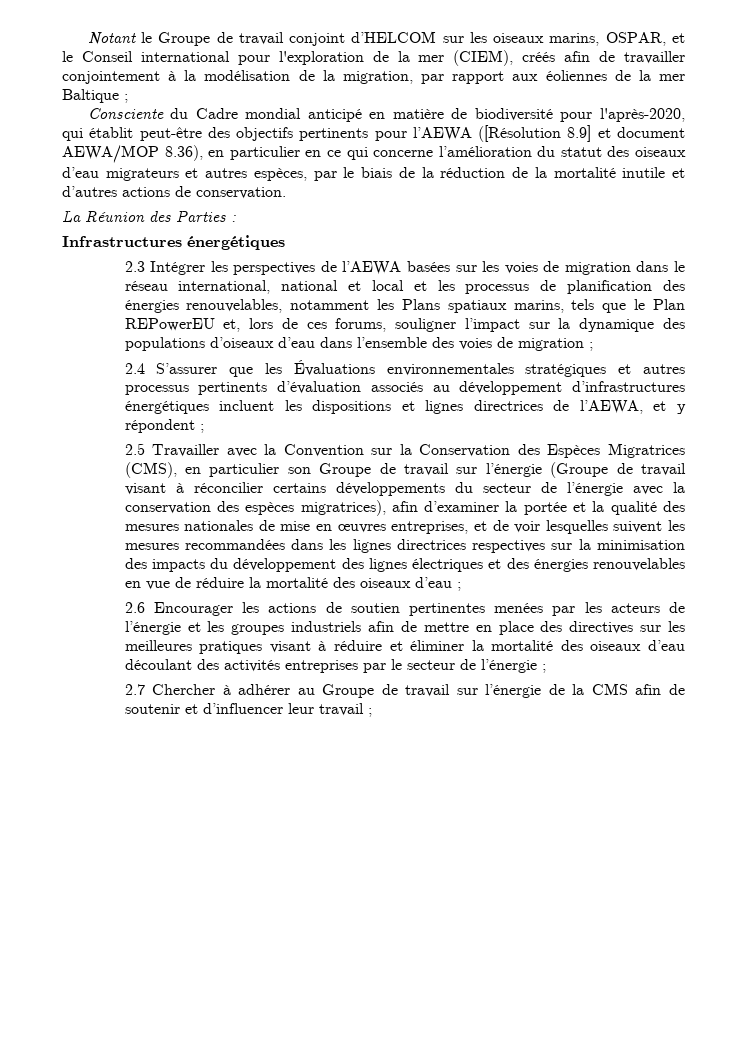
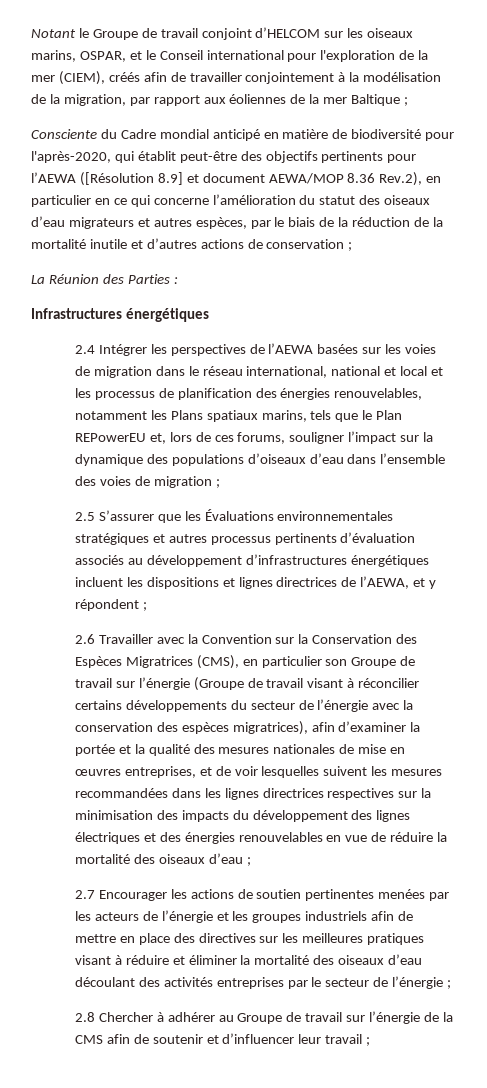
[164,145,203,161] 8.36), -> [347,172,423,186] 8.36 Rev.2),
[196,187,286,199] conservation. -> [266,239,353,251] conservation ;
[124,261,145,272] 2.3 -> [74,345,95,354] 2.4
[124,363,145,374] 2.4 -> [74,512,95,521] 2.5
[124,443,145,455] 2.5 -> [74,634,95,644] 2.6
[124,602,145,613] 2.6 -> [74,890,95,899] 2.7
[124,684,145,695] 2.7 -> [74,1012,95,1022] 2.8

